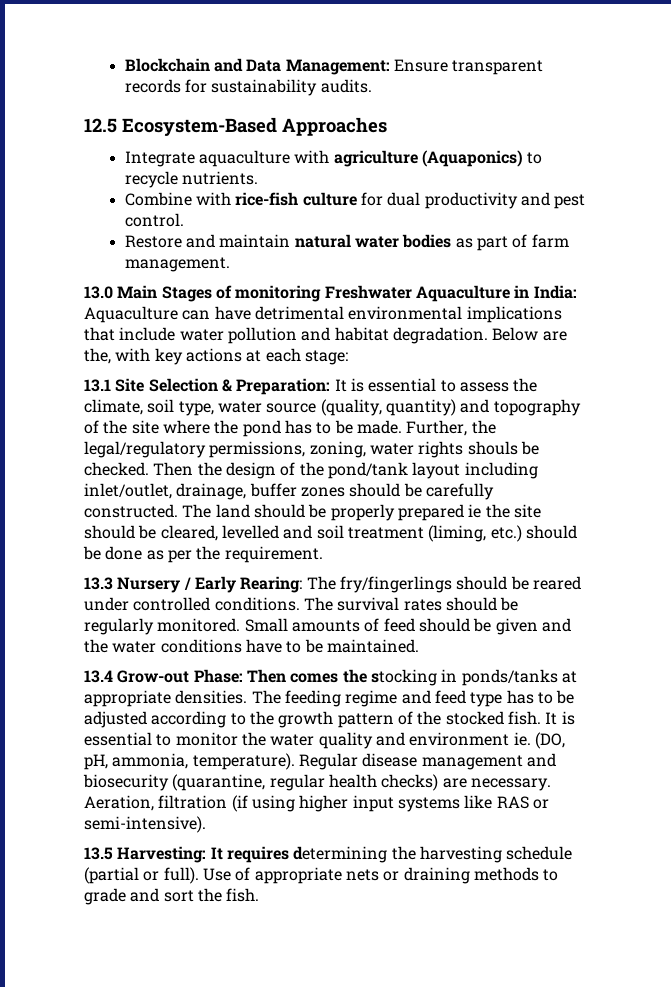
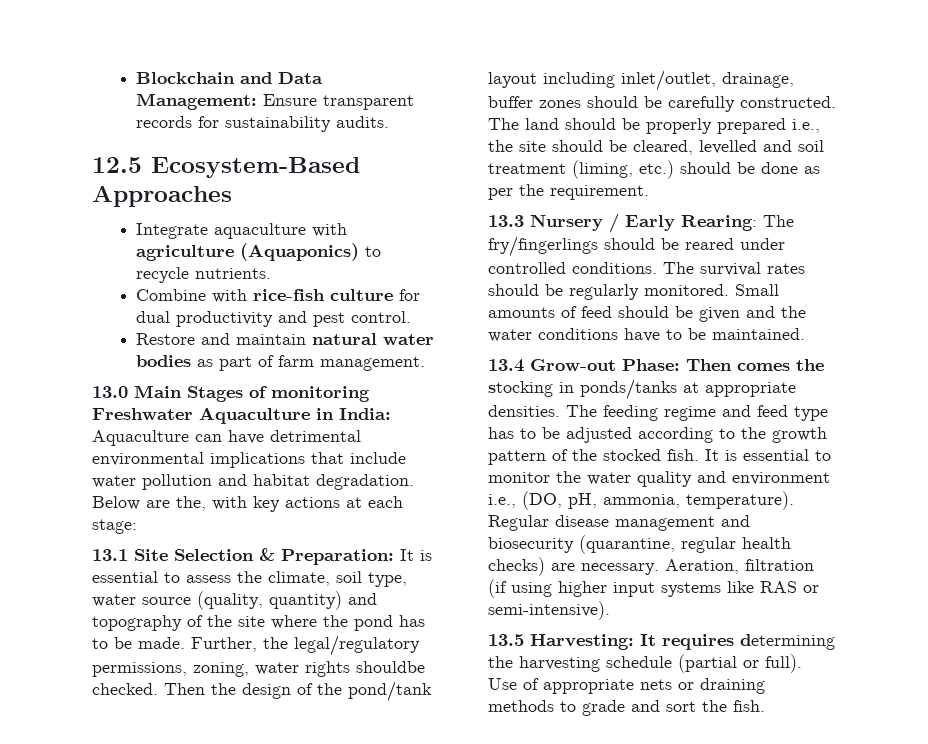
[467,441,539,455] shouls be -> [356,661,425,673] shouldbe
[468,504,482,518] ie -> [792,119,820,133] i.e.,
[513,732,531,746] ie. -> [488,494,516,508] i.e.,

